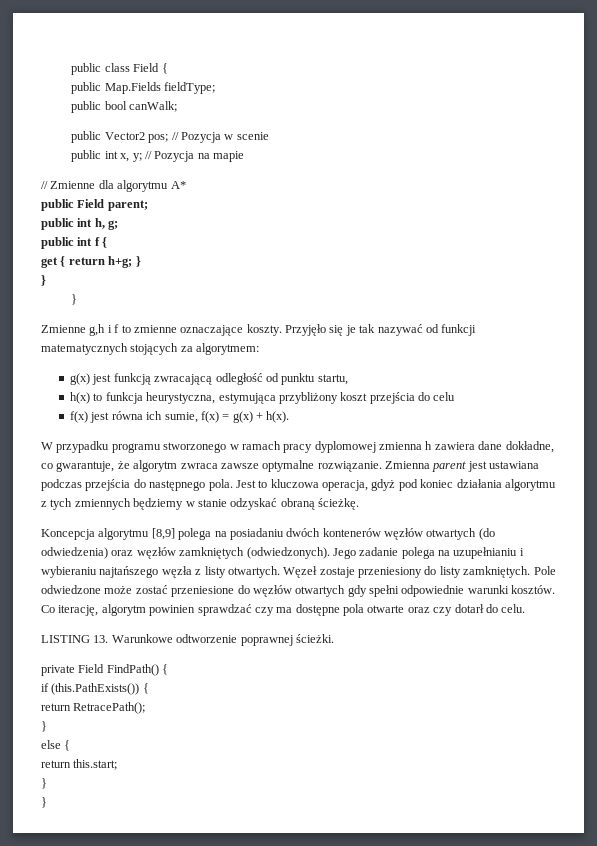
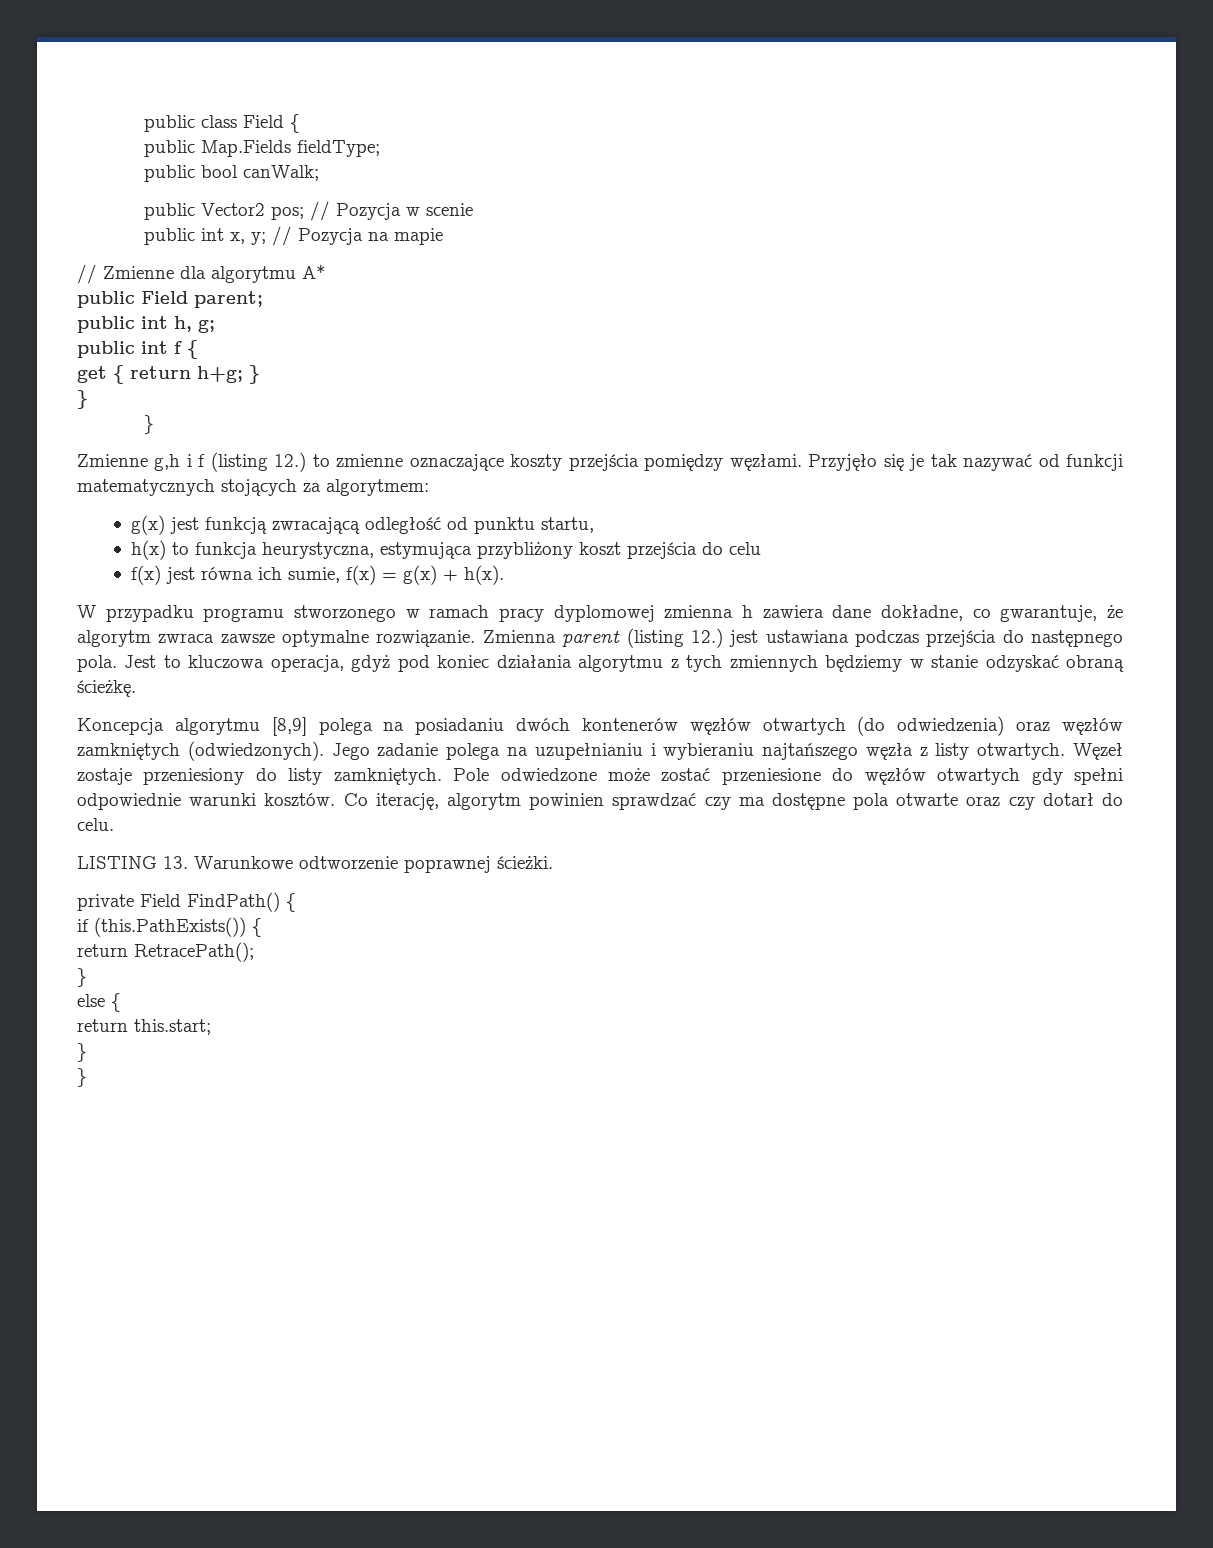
(120, 328) none -> [210,452,307,472] (listing 12.)
[246,324,282,336] koszty. -> [510,454,802,471] koszty przejścia pomiędzy węzłami.
(467, 466) none -> [626,628,723,648] (listing 12.)

